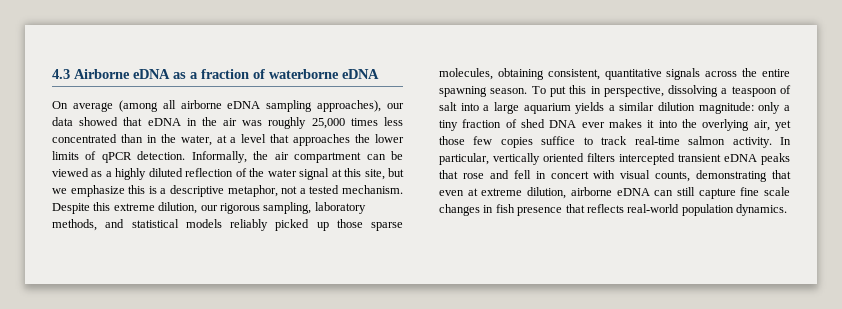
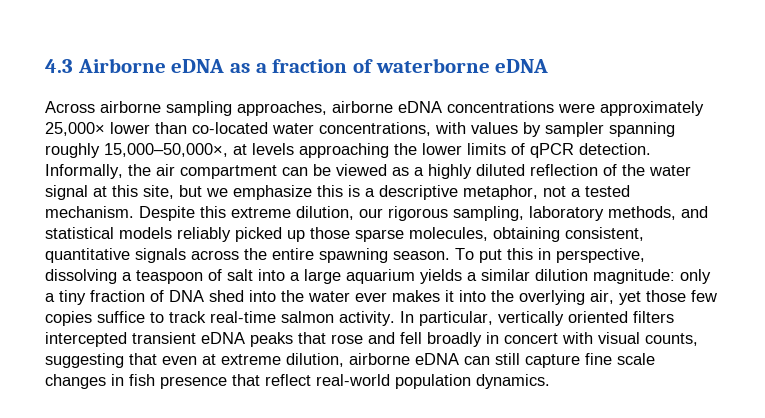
[52,100,404,112] [52,117,404,129] [52,134,351,146] On average (among all airborne eDNA sampling approaches), our data showed that eDNA in the air was roughly 25,000 times less concentrated than in the water, at a level that approaches -> [45,101,704,116] [45,122,675,137] [45,143,389,158] Across airborne sampling approaches, airborne eDNA concentrations were approximately 25,000× lower than co-located water concentrations, with values by sampler spanning roughly 15,000–50,000×, at levels approaching
[521,119,577,128] shed DNA -> [169,290,350,302] DNA shed into the water
(531, 174) none -> [427,332,482,347] broadly
[696,170,768,182] demonstrating -> [45,353,124,368] suggesting
[586,204,624,213] reflects -> [265,374,311,386] reflect

